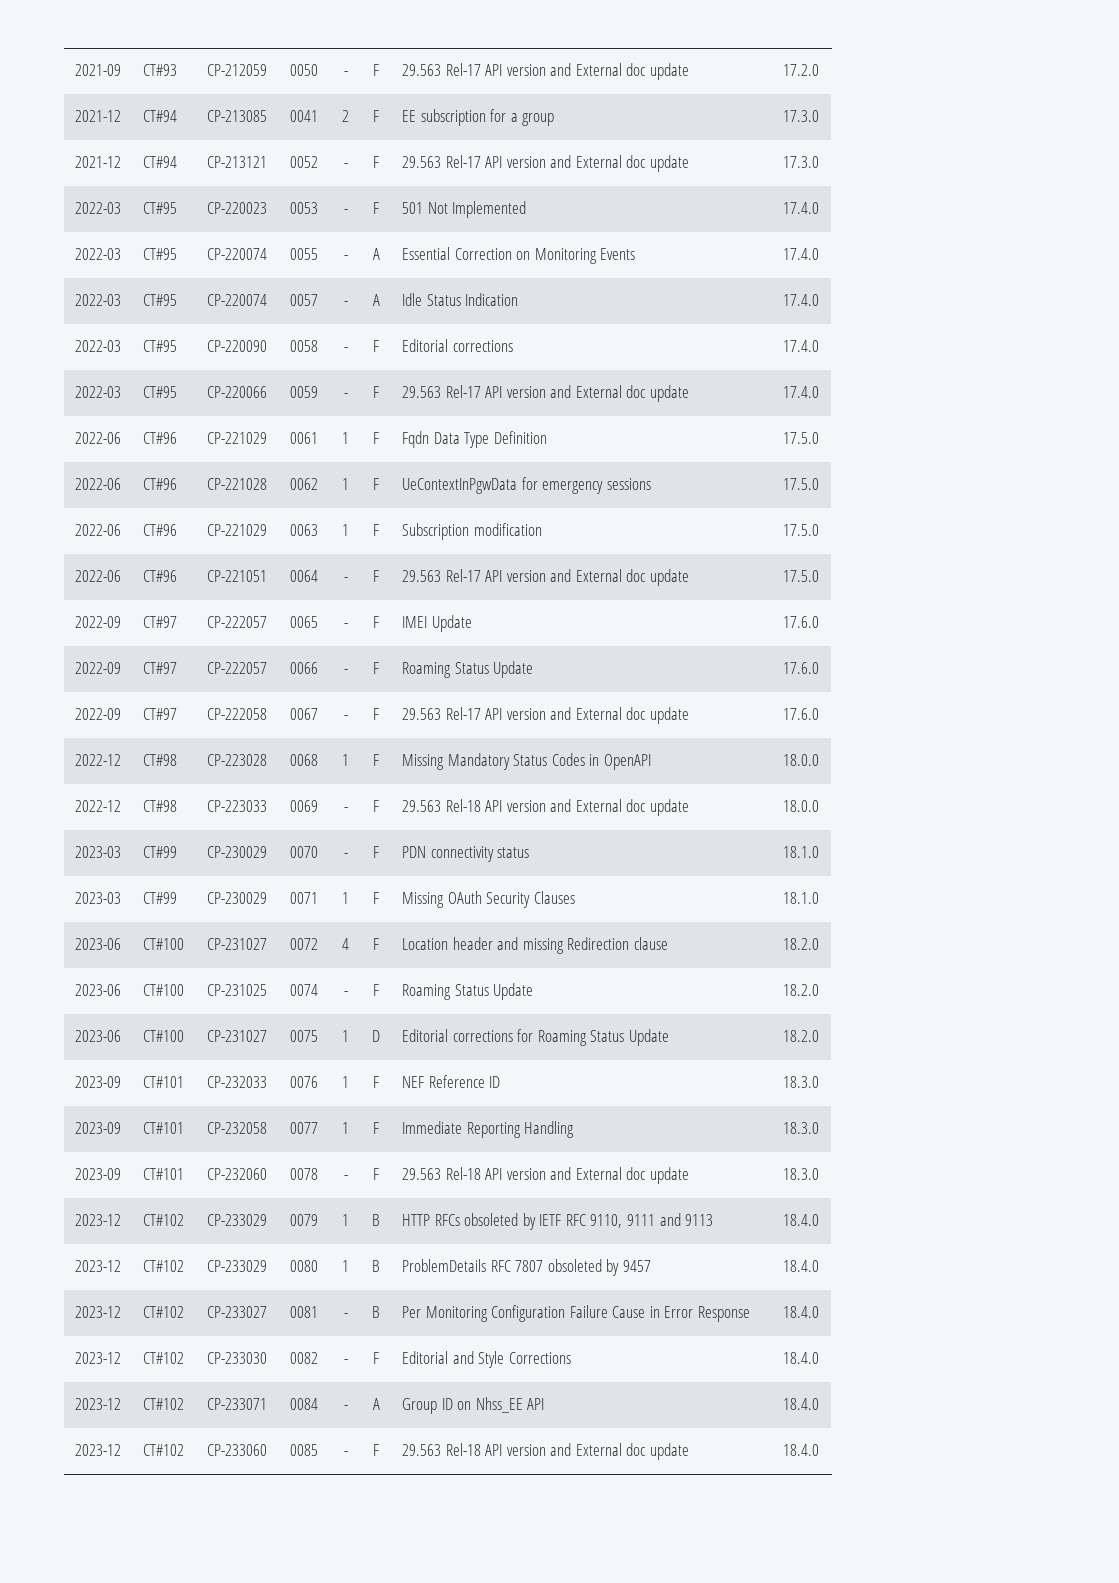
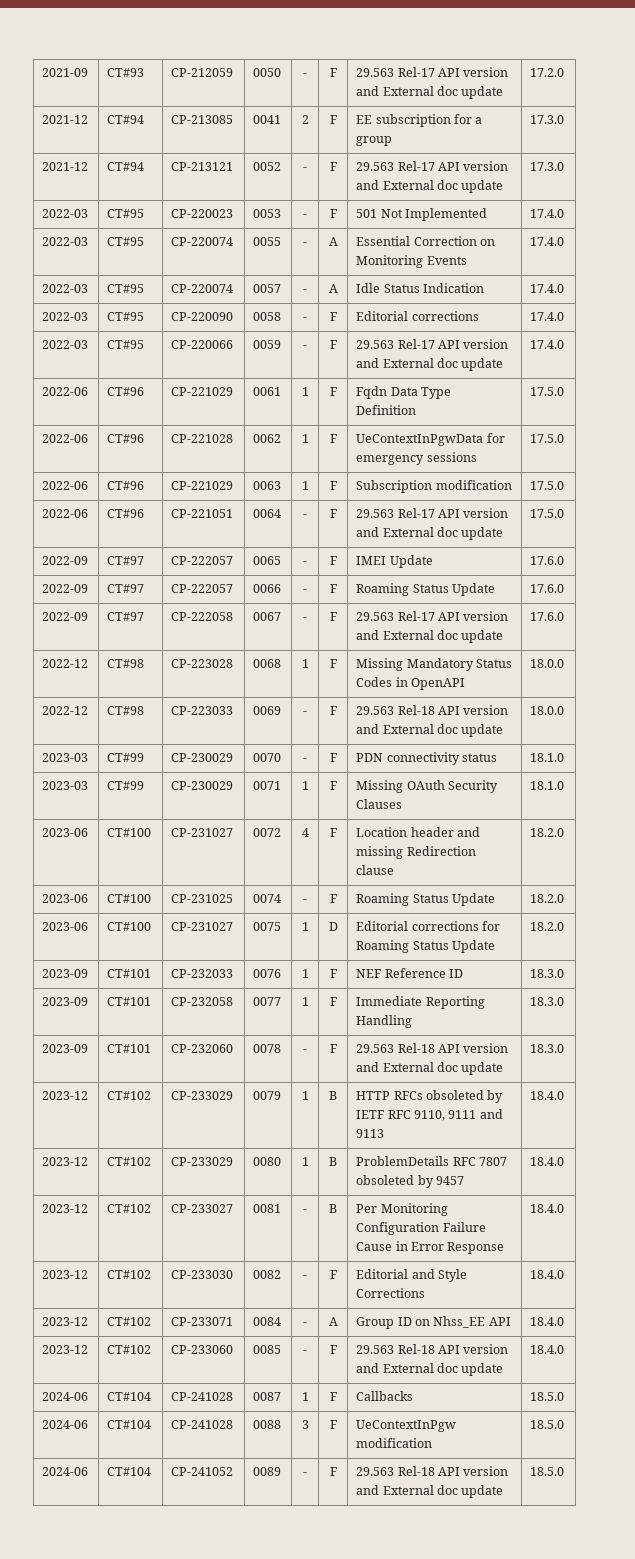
(819, 1450) none -> [42,1392,89,1401] [107,1392,152,1401] [171,1392,234,1401] [253,1392,282,1401] [301,1392,309,1401] [329,1392,337,1401] [356,1391,414,1401] [530,1392,565,1401] [42,1420,89,1429] [107,1420,152,1429] [171,1420,234,1429] [253,1420,282,1429] [301,1420,309,1429] [329,1420,337,1429] [356,1420,457,1432] [356,1438,433,1448] [530,1420,565,1429] [42,1467,89,1476] [107,1467,152,1476] [171,1467,234,1476] [253,1467,282,1476] [303,1472,307,1476] [329,1467,337,1476] [356,1466,509,1476] [356,1485,504,1498] [530,1467,565,1476] // 2024-06 | CT#104 | CP-241028 | 0087 | 1 | F | Callbacks | 18.5.0 // 2024-06 | CT#104 | CP-241028 | 0088 | 3 | F | UeContextInPgw modification | 18.5.0 // 2024-06 | CT#104 | CP-241052 | 0089 | - | F | 29.563 Rel-18 API version and External doc update | 18.5.0

